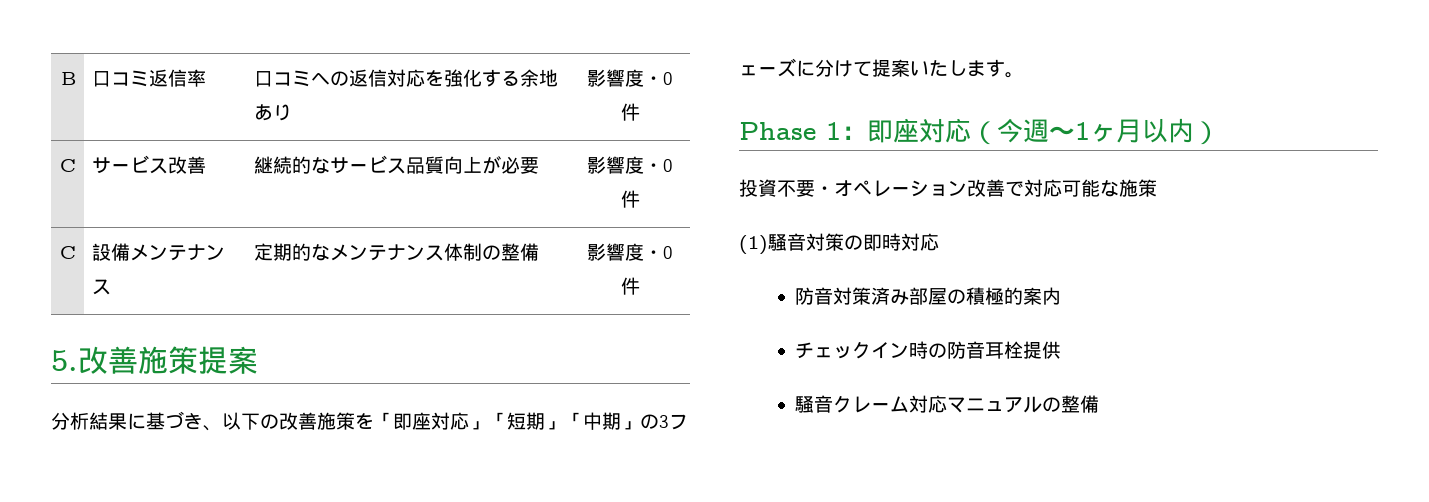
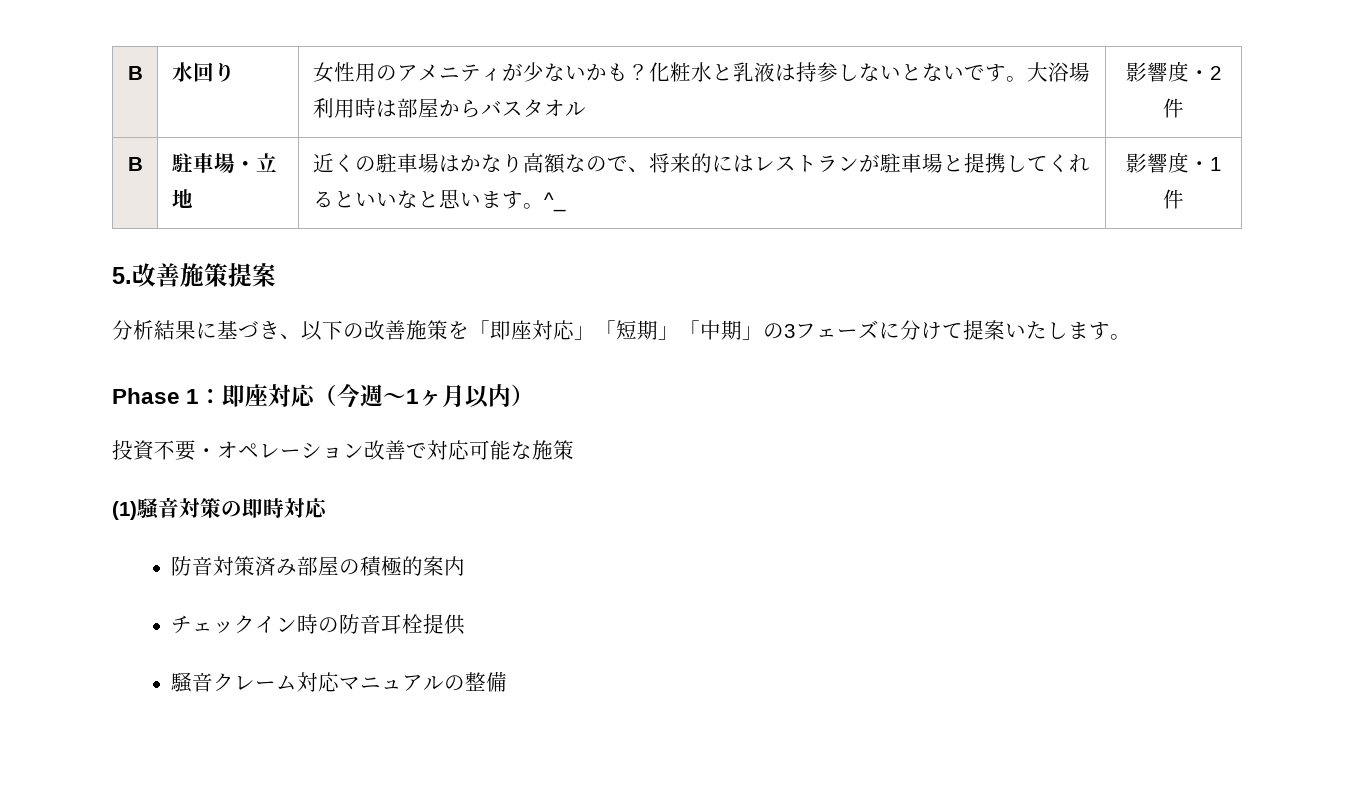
[60,72,76,85] [92,69,207,87] [254,69,559,87] [254,104,293,121] [587,69,673,87] [620,103,640,121] [60,159,76,172] [92,155,207,174] [254,155,540,174] [587,156,673,174] [620,190,640,208] [60,246,76,259] [92,243,226,261] [92,279,112,295] [254,243,540,261] [587,243,673,261] B | 口コミ返信率 | 口コミへの返信対応を強化する余地あり | 影響度・0件 // C | サービス改善 | 継続的なサービス品質向上が必要 | 影響度・0件 // C | 設備メンテナンス | 定期的なメンテナンス体制の整備 | 影響度・0 -> [127,66,143,80] [171,62,235,82] [312,62,1090,83] [312,98,586,118] [1126,61,1221,82] [1163,98,1184,118] [127,157,143,171] [170,153,277,173] [171,189,193,208] [312,153,1090,174] [312,189,566,212] [1126,152,1221,173] B | 水回り | 女性用のアメニティが少ないかも？化粧水と乳液は持参しないとないです。大浴場利用時は部屋からバスタオル | 影響度・2件 // B | 駐車場・立地 | 近くの駐車場はかなり高額なので、将来的にはレストランが駐車場と提携してくれるといいなと思います。^_ | 影響度・1

